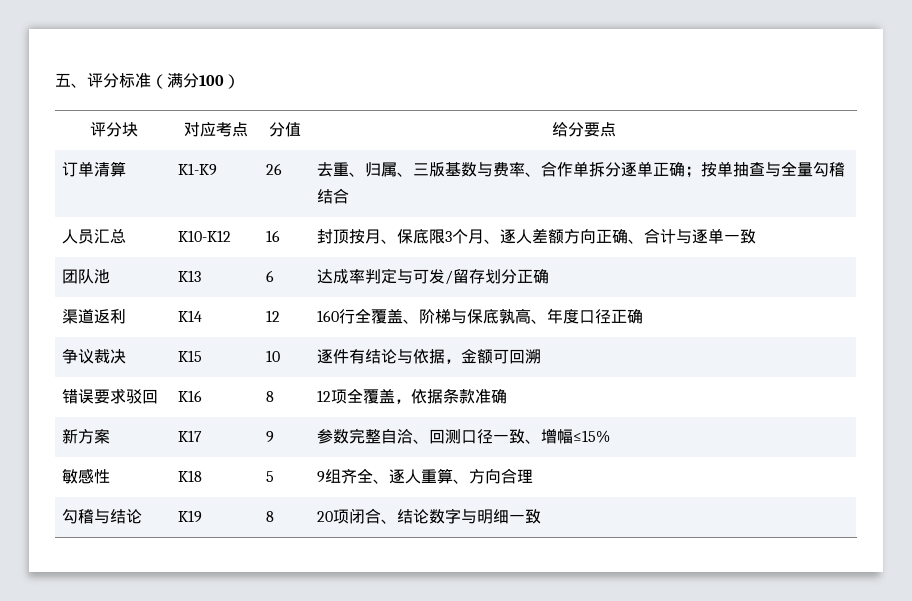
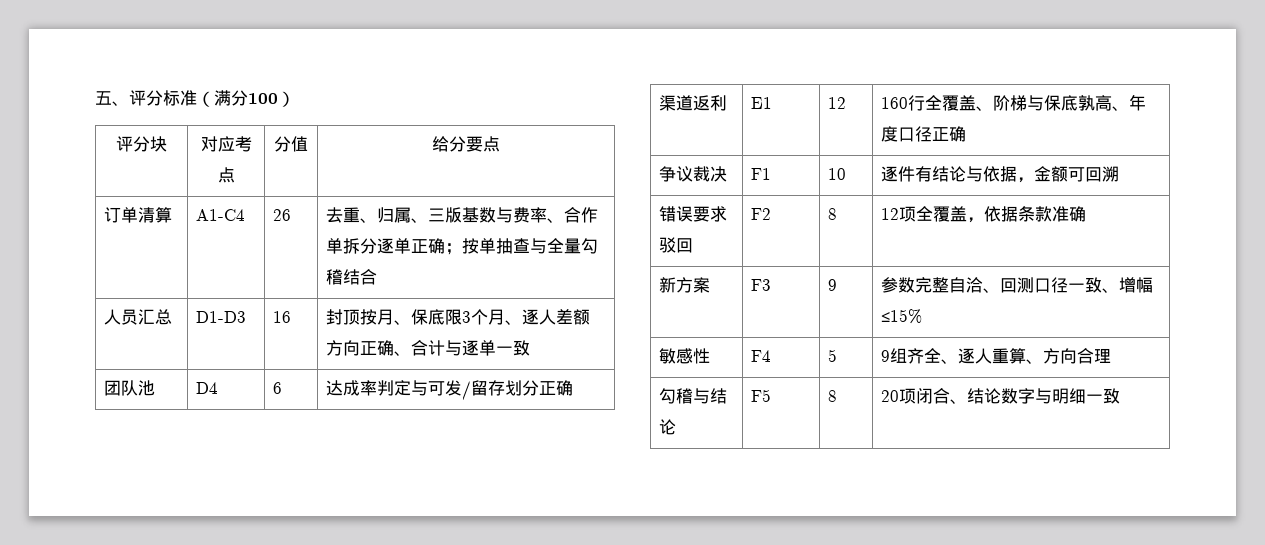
[178,163,218,176] K1-K9 -> [195,209,245,221] A1-C4
[178,230,232,242] K10-K12 -> [195,311,246,323] D1-D3
[178,270,202,282] K13 -> [195,382,218,394] D4
[178,310,203,322] K14 -> [750,97,772,109] E1
[178,350,203,362] K15 -> [750,168,771,180] F1
[178,390,203,402] K16 -> [750,208,771,220] F2
[178,430,203,442] K17 -> [750,279,771,291] F3
[178,470,203,482] K18 -> [750,350,771,362] F4
[178,510,203,523] K19 -> [750,389,771,402] F5

